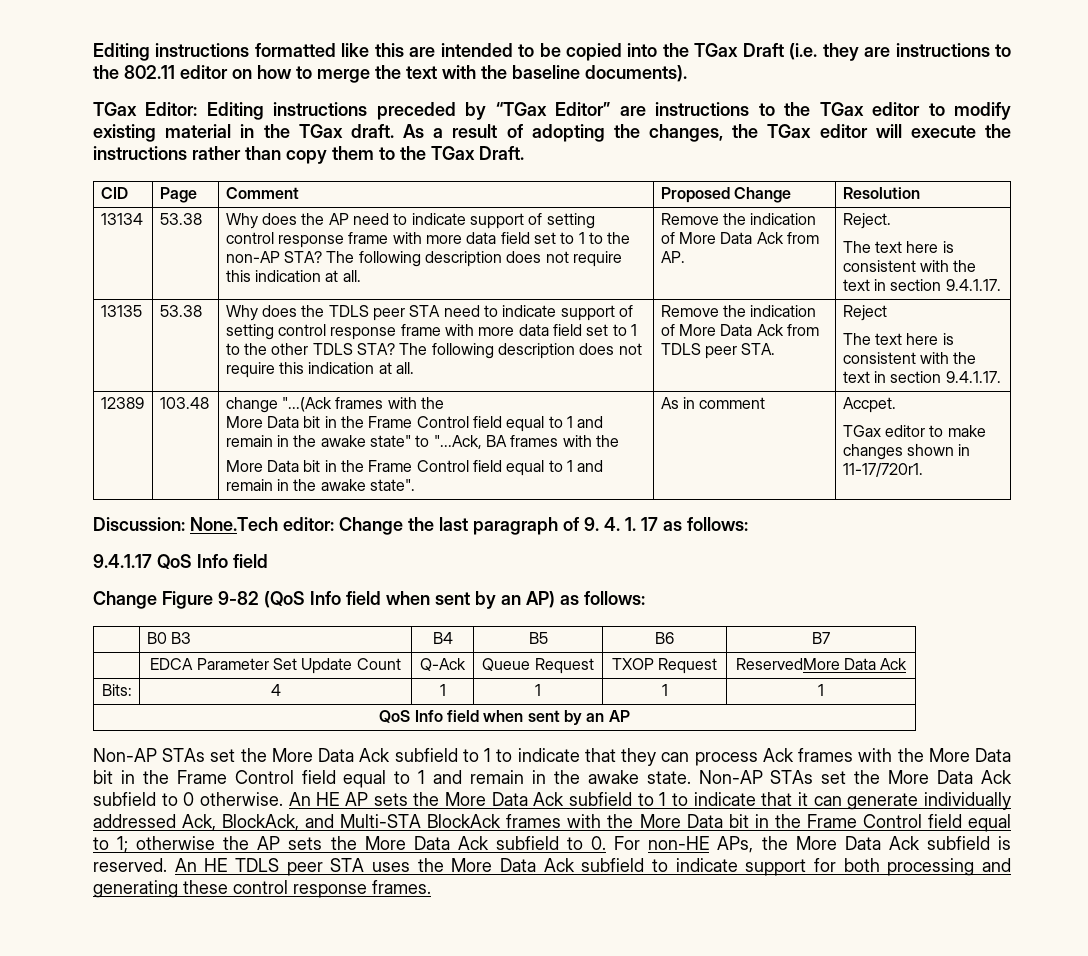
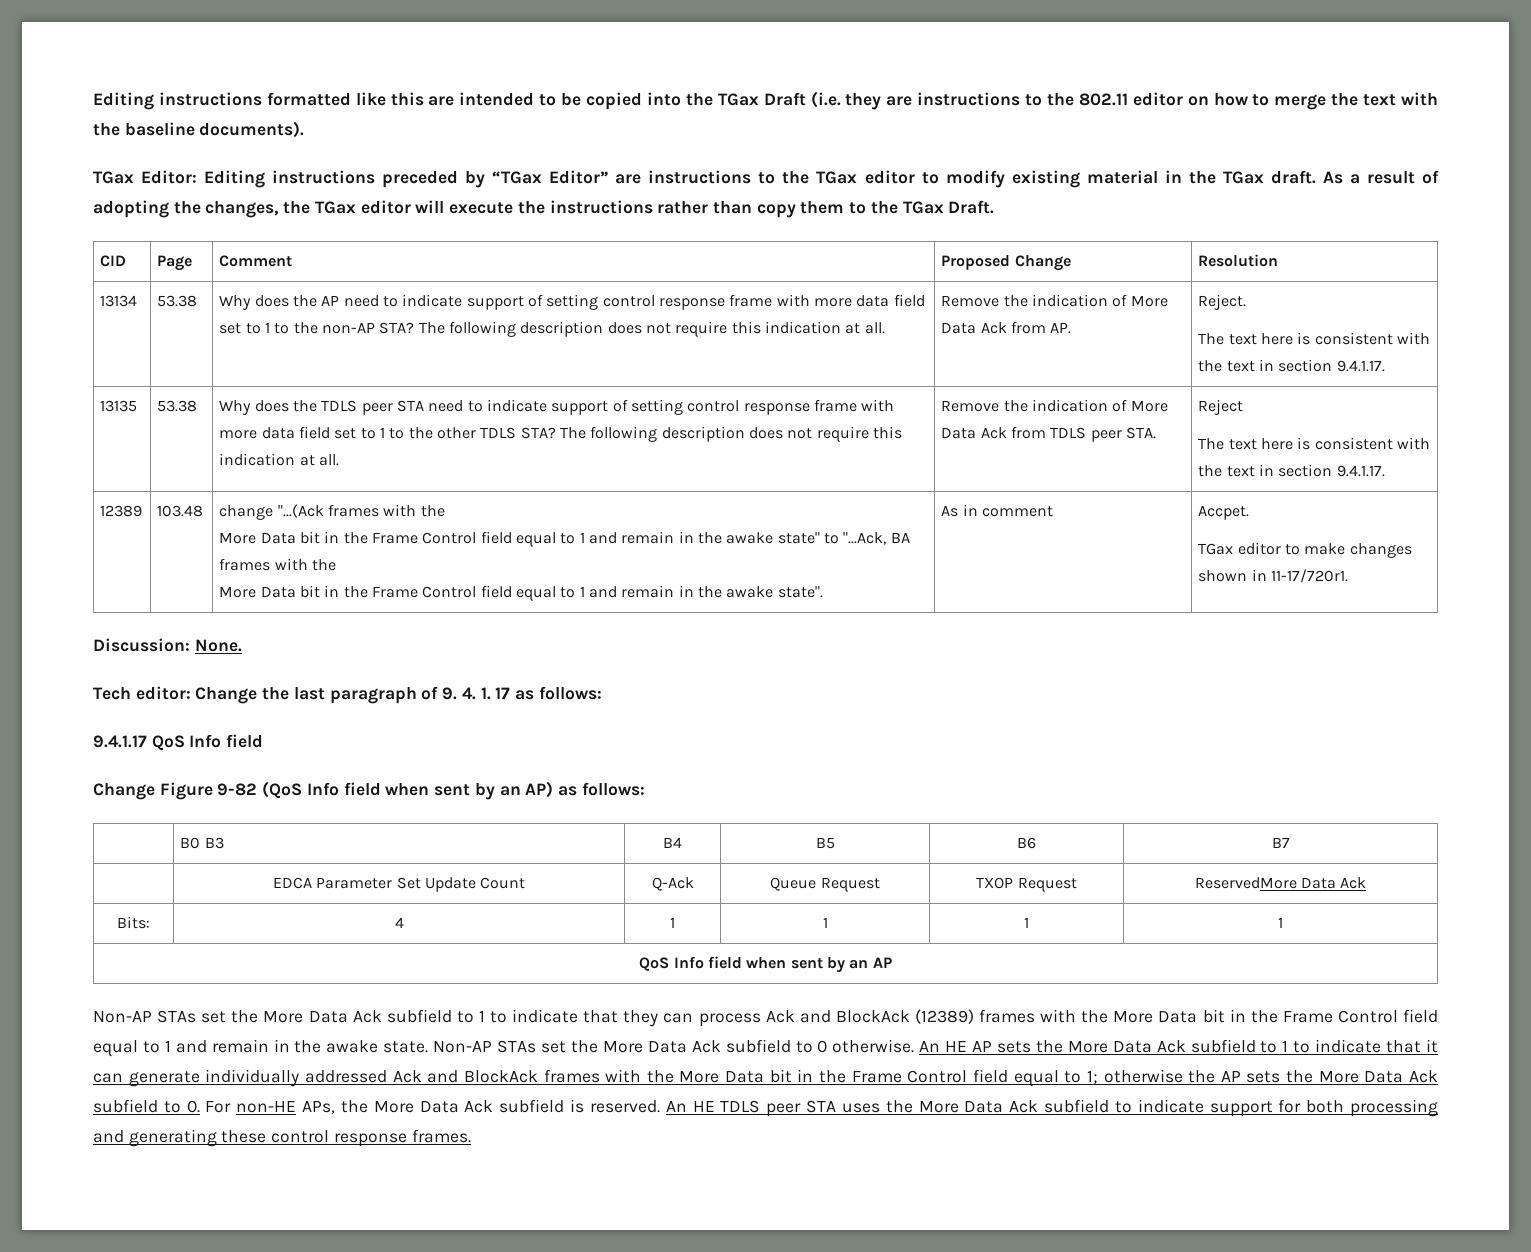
[190,517,278,531] None.Tech -> [194,639,242,652] [93,687,131,700] None. // Tech
(794, 755) none -> [799,1009,974,1024] and BlockAck (12389)
[182,814,422,831] Ack, BlockAck, and Multi-STA -> [392,1070,459,1083] Ack and

